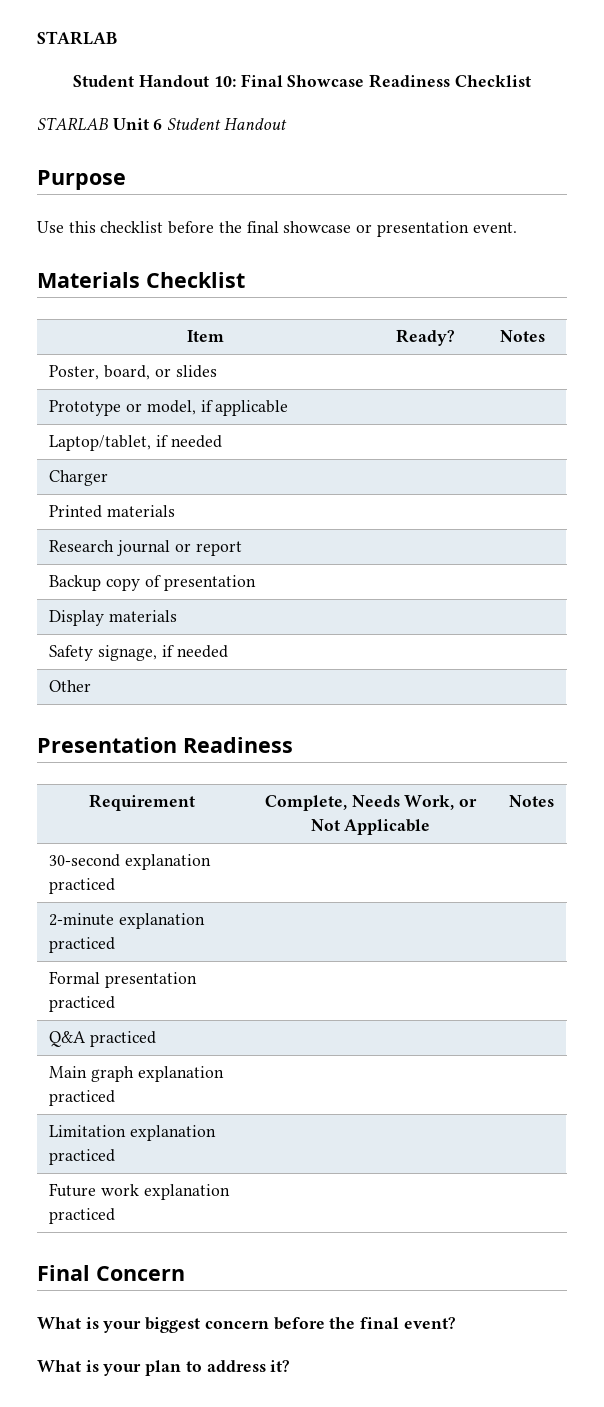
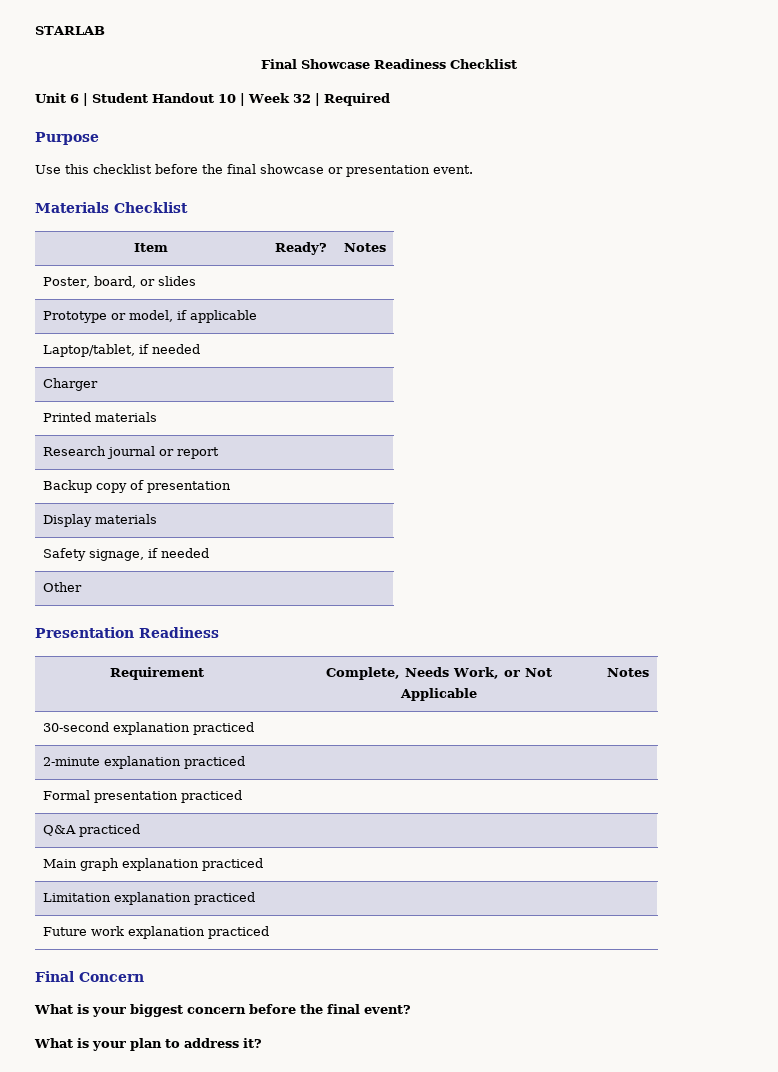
[73,75,236,87] Student Handout 10: -> (105, 30) none
[37,117,108,131] STARLAB -> (517, 64) none
[167,118,287,130] Student Handout -> [83,93,390,106] | Student Handout 10 | Week 32 | Required

